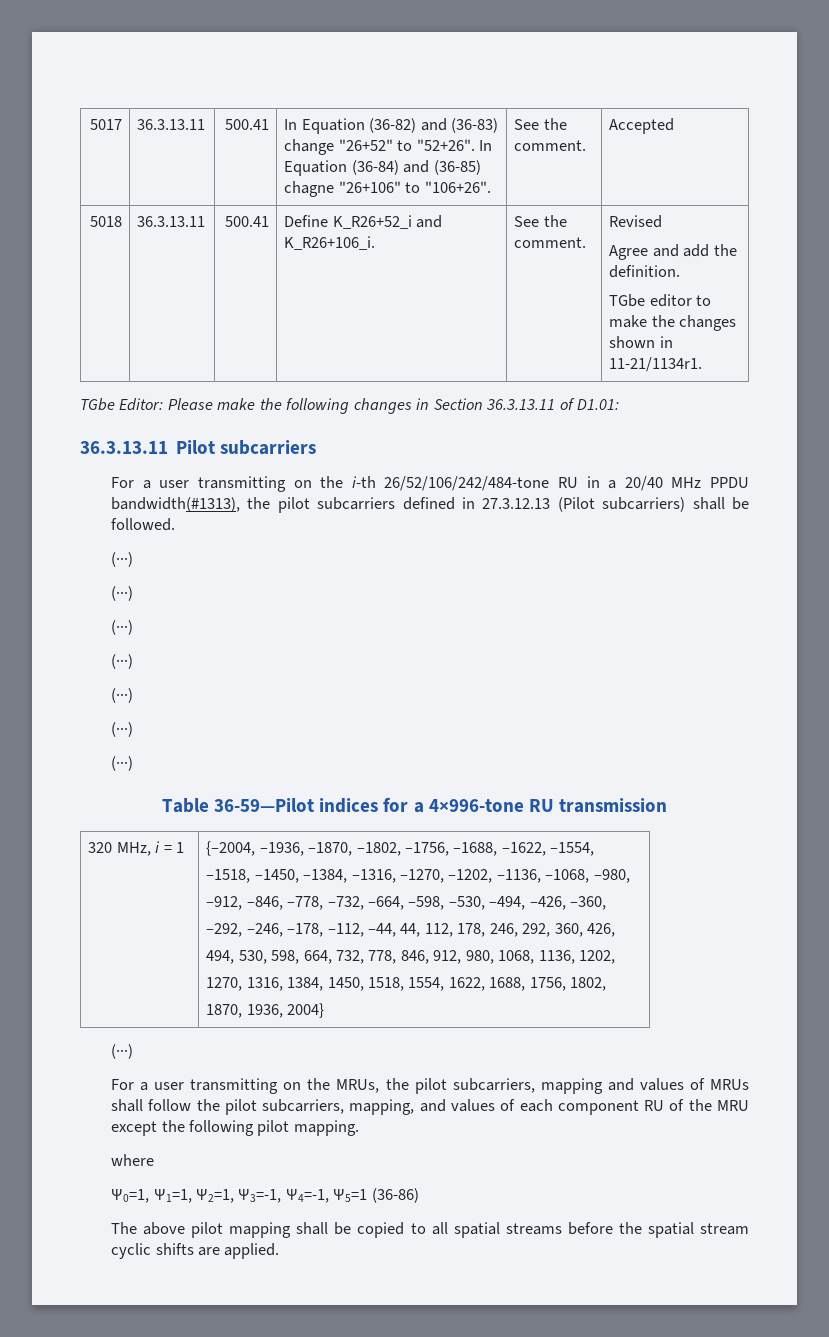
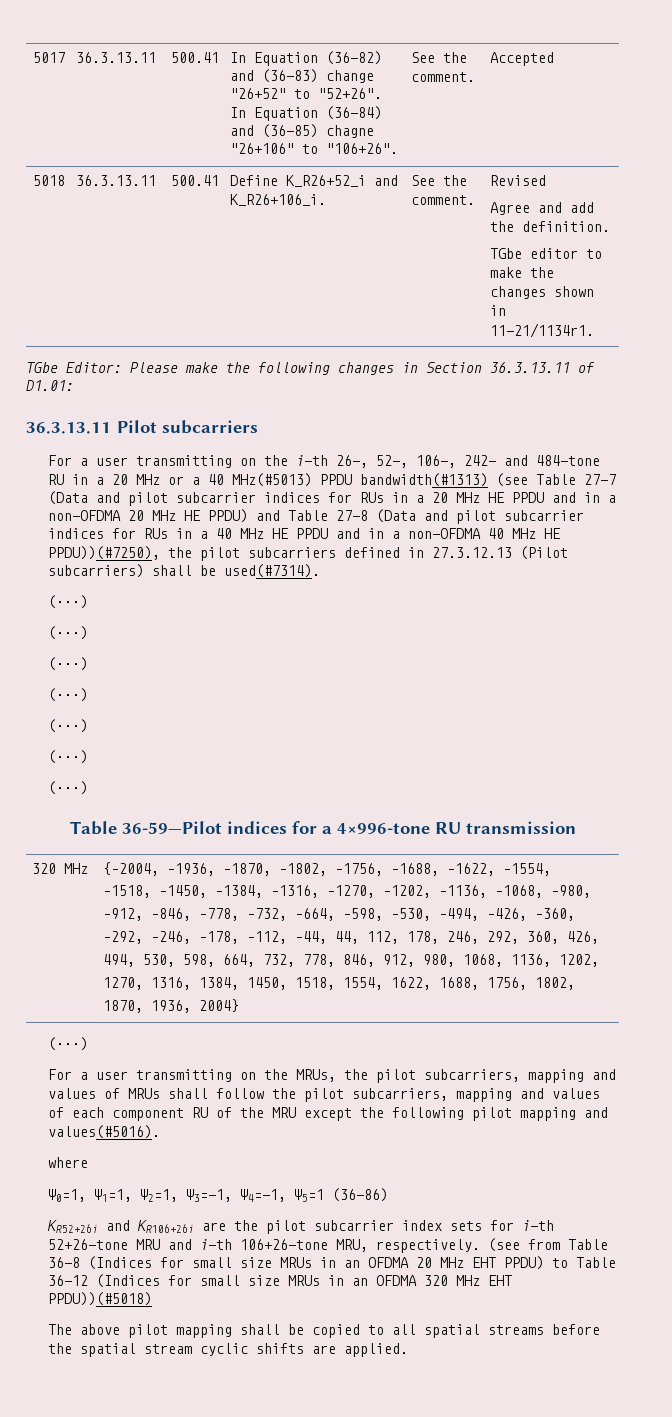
[384,476,750,491] [111,497,241,512] 26/52/106/242/484-tone RU in a 20/40 MHz PPDU bandwidth(#1313), -> [335,455,600,468] [47,473,616,487] [47,491,616,506] [47,509,584,524] [47,528,560,539] [47,546,160,560] 26-, 52-, 106-, 242- and 484-tone RU in a 20 MHz or a 40 MHz(#5013) PPDU bandwidth(#1313) (see Table 27-7 (Data and pilot subcarrier indices for RUs in a 20 MHz HE PPDU and in a non-OFDMA 20 MHz HE PPDU) and Table 27-8 (Data and pilot subcarrier indices for RUs in a 40 MHz HE PPDU and in a non-OFDMA 40 MHz HE PPDU))(#7250),
[111,518,176,531] followed. -> [223,564,320,578] used(#7314).
[116,841,184,856] MHz, i = 1 -> [63,863,88,874] MHz
[349,1099,415,1115] mapping, -> [455,1088,512,1102] mapping
[293,1120,359,1136] mapping. -> [519,1107,608,1121] [47,1125,160,1139] mapping and values(#5016).
(419, 1195) none -> [46,1220,554,1234] [47,1238,608,1253] [47,1256,616,1270] [47,1274,512,1288] [47,1292,152,1306] // KR52+26i and KR106+26i are the pilot subcarrier index sets for i-th 52+26-tone MRU and i-th 106+26-tone MRU, respectively. (see from Table 36-8 (Indices for small size MRUs in an OFDMA 20 MHz EHT PPDU) to Table 36-12 (Indices for small size MRUs in an OFDMA 320 MHz EHT PPDU))(#5018)

